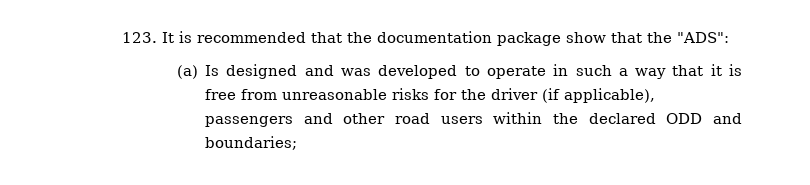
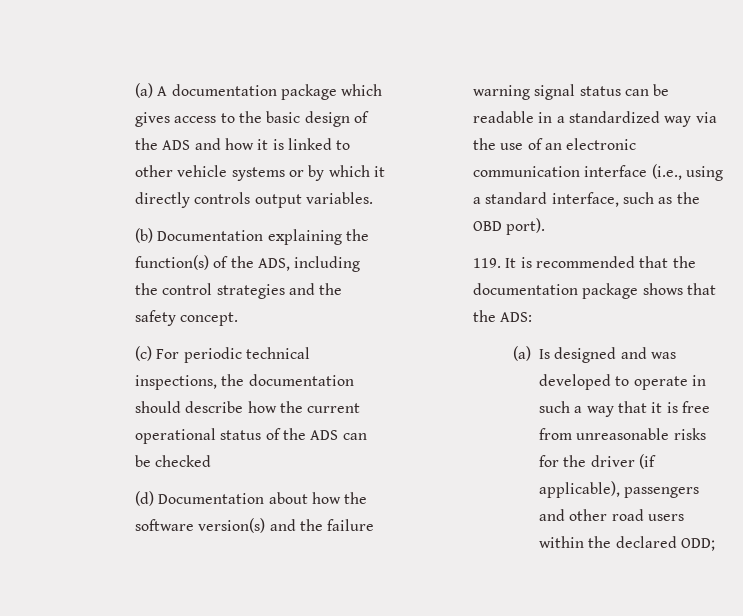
[122,32,158,43] 123. -> [135,83,383,100] [135,111,369,127] [135,138,351,150] [135,165,385,181] [135,192,373,208] [135,228,369,245] [135,255,361,272] [135,283,343,299] [135,310,239,326] [135,346,310,363] [135,374,354,390] [135,401,361,413] [135,428,367,444] [135,455,212,467] [135,491,368,506] [135,518,375,533] [473,84,670,100] [473,111,717,127] [473,138,637,150] [473,164,723,181] [473,192,700,207] [473,218,546,235] [473,258,502,268] (a) A documentation package which gives access to the basic design of the ADS and how it is linked to other vehicle systems or by which it directly controls output variables. // (b) Documentation explaining the function(s) of the ADS, including the control strategies and the safety concept. // (c) For periodic technical inspections, the documentation should describe how the current operational status of the ADS can be checked // (d) Documentation about how the software version(s) and the failure warning signal status can be readable in a standardized way via the use of an electronic communication interface (i.e., using a standard interface, such as the OBD port). // 119.
[566,32,730,43] show that the "ADS": -> [642,283,716,295] [473,310,533,322] shows that the ADS:
[666,113,742,124] [205,136,298,150] ODD and boundaries; -> [680,538,715,551] ODD;

